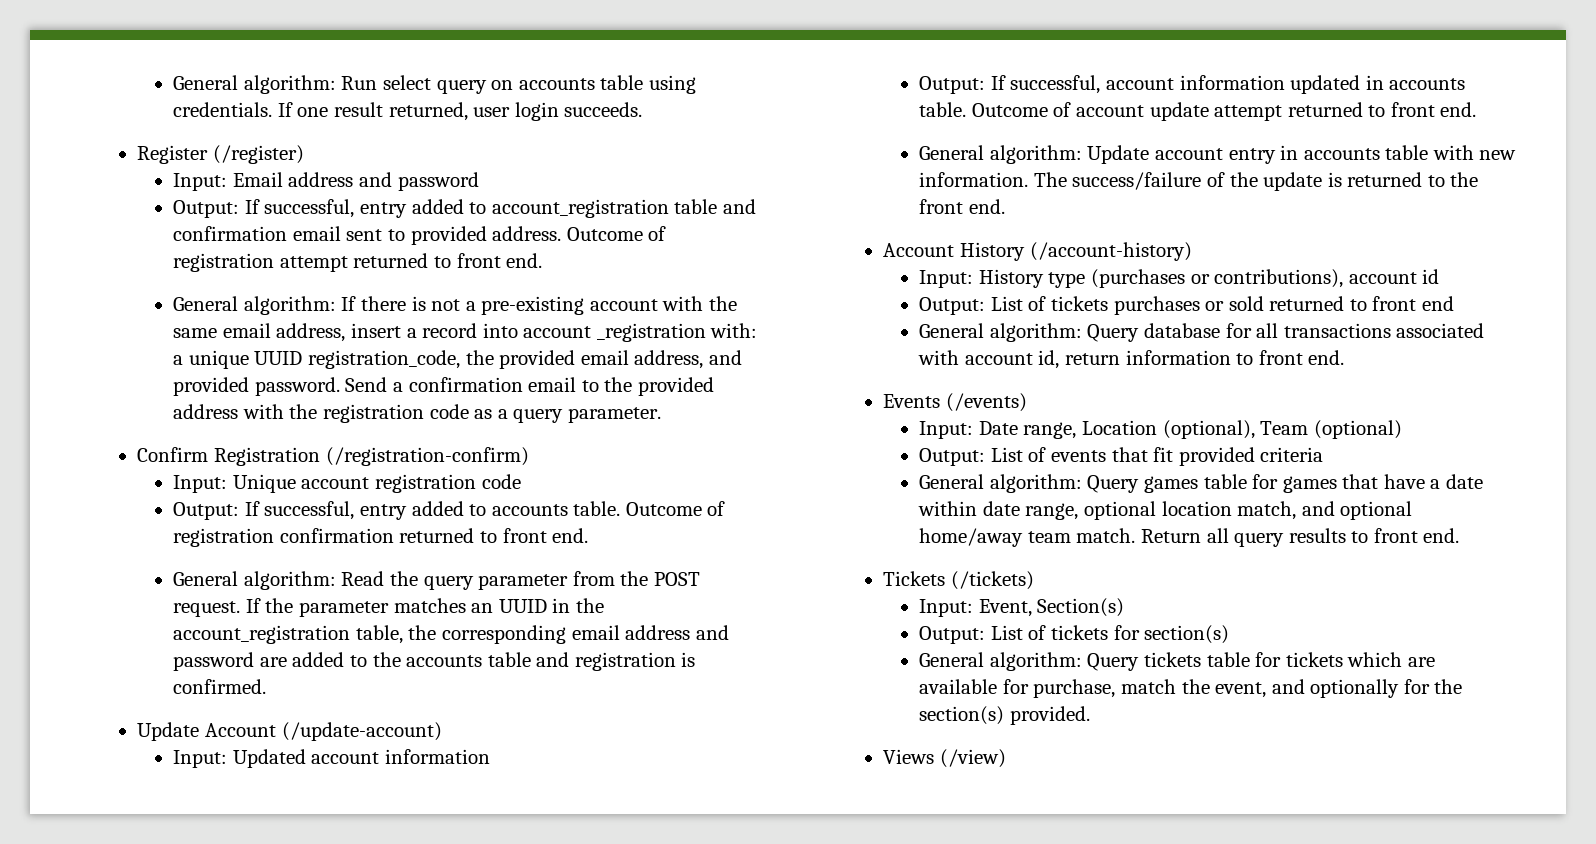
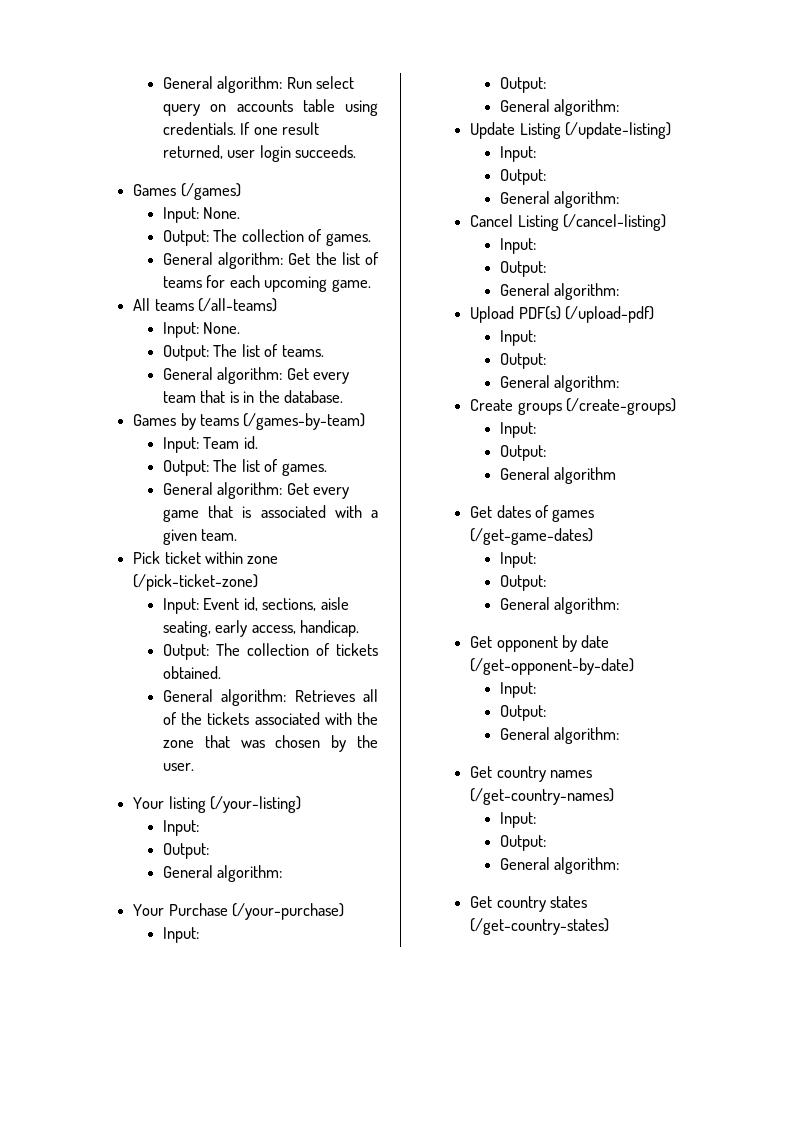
[137,145,305,164] [173,172,479,191] [173,199,756,218] [173,226,667,245] [173,253,543,272] [173,296,737,315] [173,323,758,342] [173,350,742,369] [173,377,714,396] [173,404,661,423] [137,447,529,466] [173,474,521,493] [173,501,726,520] [173,528,589,547] [173,571,700,590] [173,598,604,617] [173,625,729,644] [173,652,696,671] [173,679,267,694] [137,722,442,741] [173,749,490,768] [919,75,1466,94] [919,102,1477,121] [919,145,1517,164] [919,172,1479,191] [919,199,1005,214] [883,242,1192,261] [919,269,1440,288] [919,296,1454,315] [919,323,1485,342] [918,350,1345,369] [883,393,1028,412] [919,420,1402,439] [919,447,1324,466] [919,474,1483,493] [918,501,1413,520] [919,528,1460,547] [883,571,1035,590] [919,598,1125,617] [919,625,1230,644] [919,652,1435,671] [919,679,1463,698] [919,706,1090,725] [883,749,1007,768] Register (/register) // Input: Email address and password // Output: If successful, entry added to account_registration table and confirmation email sent to provided address. Outcome of registration attempt returned to front end. // General algorithm: If there is not a pre-existing account with the same email address, insert a record into account _registration with: a unique UUID registration_code, the provided email address, and provided password. Send a confirmation email to the provided address with the registration code as a query parameter. // Confirm Registration (/registration-confirm) // Input: Unique account registration code // Output: If successful, entry added to accounts table. Outcome of registration confirmation returned to front end. // General algorithm: Read the query parameter from the POST request. If the parameter matches an UUID in the account_registration table, the corresponding email address and password are added to the accounts table and registration is confirmed. // Update Account (/update-account) // Input: Updated account information // Output: If successful, account information updated in accounts table. Outcome of account update attempt returned to front end. // General algorithm: Update account entry in accounts table with new information. The success/failure of the update is returned to the front end. // Account History (/account-history) // Input: History type (purchases or contributions), account id // Output: List of tickets purchases or sold returned to front end // General algorithm: Query database for all transactions associated with account id, return information to front end. // Events (/events) // Input: Date range, Location (optional), Team (optional) // Output: List of events that fit provided criteria // General algorithm: Query games table for games that have a date within date range, optional location match, and optional home/away team match. Return all query results to front end. // Tickets (/tickets) // Input: Event, Section(s) // Output: List of tickets for section(s) // General algorithm: Query tickets table for tickets which are available for purchase, match the event, and optionally for the section(s) provided. // Views (/view) -> [133,183,241,200] [162,207,241,223] [162,229,371,246] [162,252,379,269] [162,275,371,292] [133,298,277,312] [162,322,241,338] [162,344,324,361] [162,367,350,384] [162,390,344,403] [133,413,366,430] [162,436,258,453] [162,459,327,476] [162,482,350,499] [162,505,378,522] [162,529,238,545] [133,551,279,564] [133,574,259,591] [162,597,349,614] [162,620,360,637] [162,643,378,660] [162,666,221,679] [162,689,378,706] [162,712,378,725] [162,735,378,752] [162,763,194,771] [133,796,301,813] [162,820,199,836] [162,843,209,859] [162,865,283,882] [133,903,344,920] [162,927,199,943] [499,77,546,93] [499,99,620,116] [470,122,671,139] [499,146,536,162] [499,169,546,185] [499,191,620,208] [470,214,666,231] [499,238,536,254] [499,261,546,277] [499,283,620,300] [470,306,654,323] [499,330,536,346] [499,353,546,369] [499,375,620,392] [470,398,676,415] [499,422,536,438] [499,445,546,461] [499,467,617,484] [470,505,595,522] [470,528,594,545] [499,552,536,568] [499,575,546,591] [499,597,620,614] [470,635,610,652] [470,658,635,675] [499,682,536,698] [499,705,546,721] [499,727,620,744] [470,766,592,782] [470,788,615,805] [499,812,536,828] [499,835,546,851] [499,857,620,874] [470,896,587,912] [470,918,610,935] Games (/games) // Input: None. // Output: The collection of games. // General algorithm: Get the list of teams for each upcoming game. // All teams (/all-teams) // Input: None. // Output: The list of teams. // General algorithm: Get every team that is in the database. // Games by teams (/games-by-team) // Input: Team id. // Output: The list of games. // General algorithm: Get every game that is associated with a given team. // Pick ticket within zone (/pick-ticket-zone) // Input: Event id, sections, aisle seating, early access, handicap. // Output: The collection of tickets obtained. // General algorithm: Retrieves all of the tickets associated with the zone that was chosen by the user. // Your listing (/your-listing) // Input: // Output: // General algorithm: // Your Purchase (/your-purchase) // Input: // Output: // General algorithm: // Update Listing (/update-listing) // Input: // Output: // General algorithm: // Cancel Listing (/cancel-listing) // Input: // Output: // General algorithm: // Upload PDF(s) (/upload-pdf) // Input: // Output: // General algorithm: // Create groups (/create-groups) // Input: // Output: // General algorithm // Get dates of games (/get-game-dates) // Input: // Output: // General algorithm: // Get opponent by date (/get-opponent-by-date) // Input: // Output: // General algorithm: // Get country names (/get-country-names) // Input: // Output: // General algorithm: // Get country states (/get-country-states)

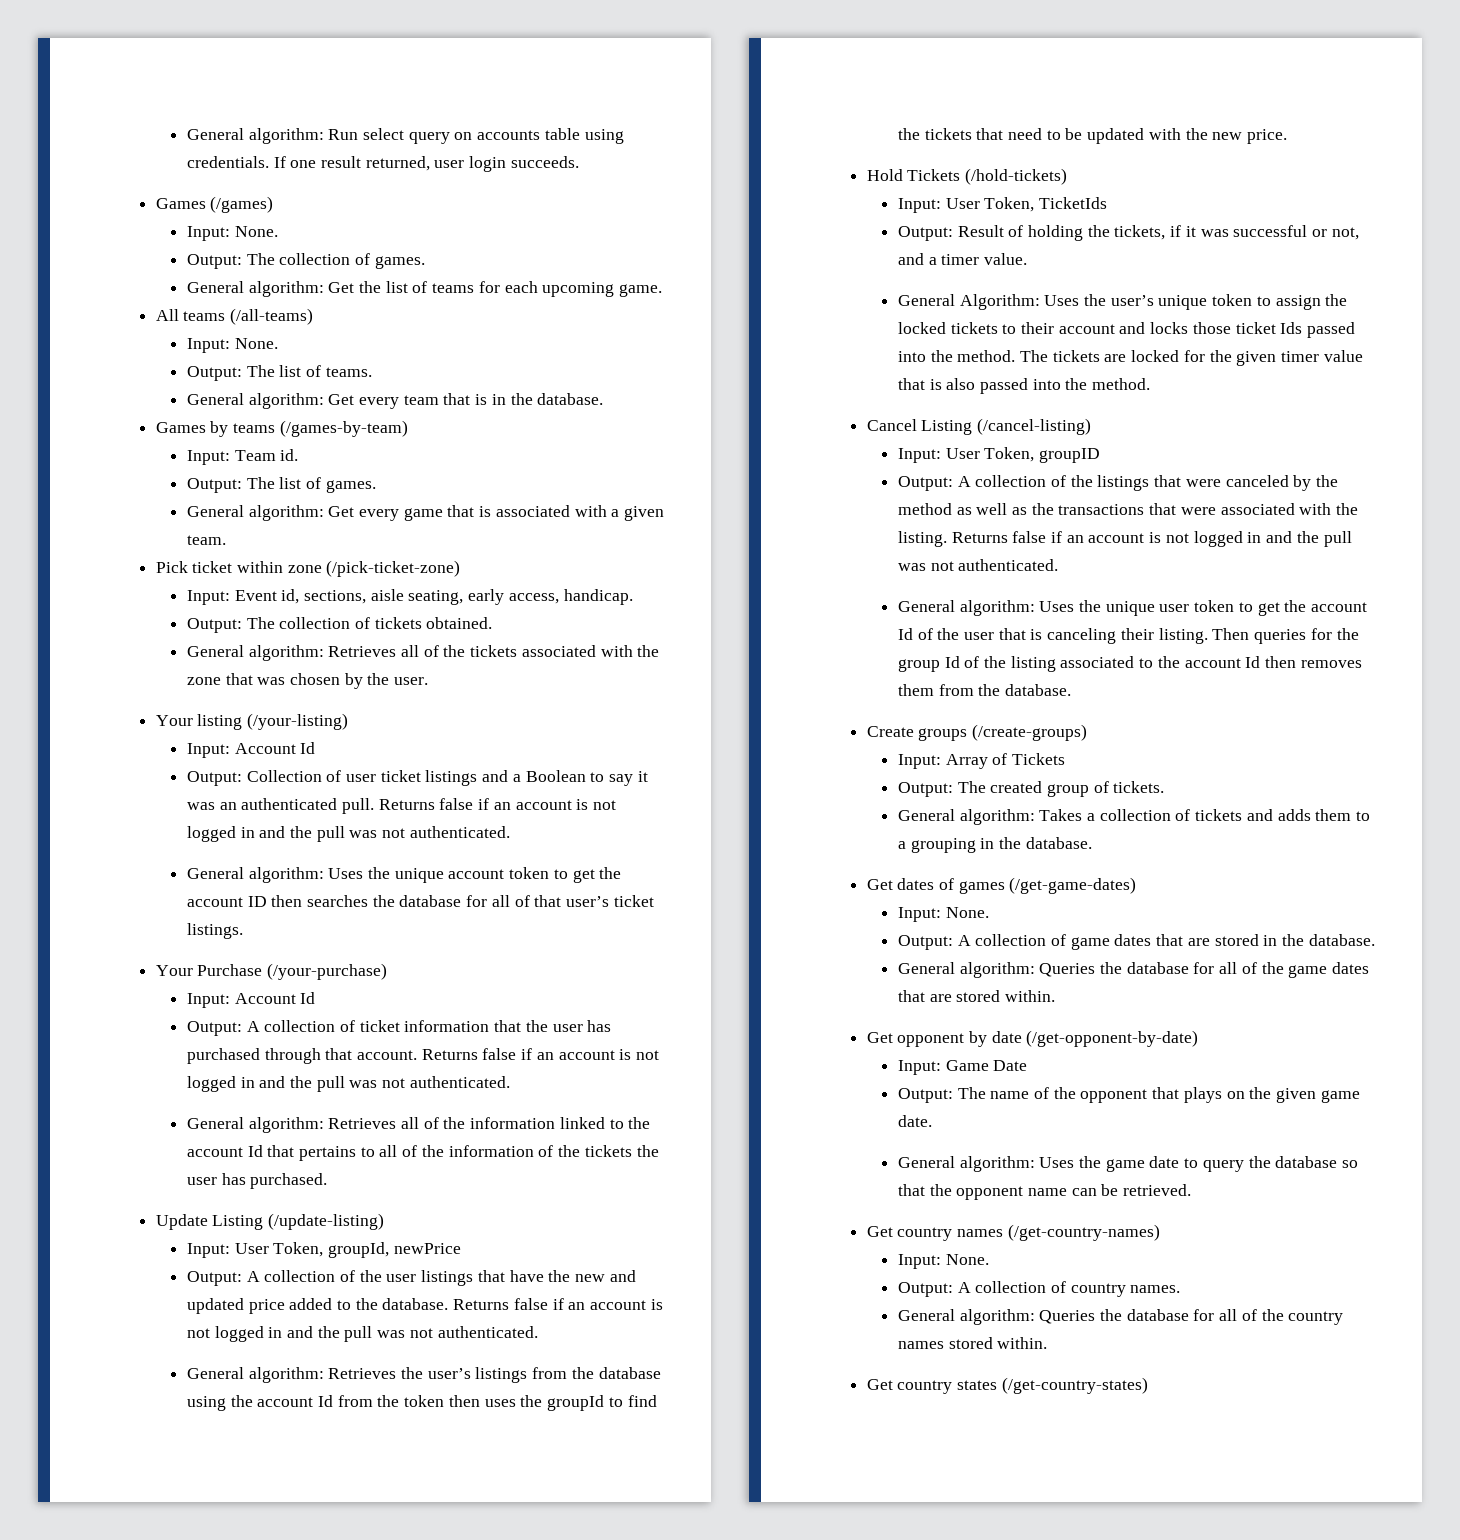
[162,843,209,859] [162,865,283,882] // Output: // General algorithm: -> [234,742,316,754] [186,770,648,786] [186,798,617,814] [186,826,510,842] [186,867,622,883] [186,895,654,907] [186,923,243,939] Account Id // Output: Collection of user ticket listings and a Boolean to say it was an authenticated pull. Returns false if an account is not logged in and the pull was not authenticated. // General algorithm: Uses the unique account token to get the account ID then searches the database for all of that user’s ticket listings.
[499,77,546,93] [499,99,620,116] [470,122,671,139] [499,146,536,162] [499,169,546,185] [499,191,620,208] [470,214,666,231] [499,238,536,254] [499,261,546,277] [499,283,620,300] [470,306,654,323] [499,330,536,346] [499,353,546,369] [499,375,620,392] [470,398,676,415] [499,422,536,438] [499,445,546,461] [499,467,617,484] // Output: // General algorithm: // Update Listing (/update-listing) // Input: // Output: // General algorithm: // Cancel Listing (/cancel-listing) // Input: // Output: // General algorithm: // Upload PDF(s) (/upload-pdf) // Input: // Output: // General algorithm: // Create groups (/create-groups) // Input: // Output: // General algorithm -> [234,992,316,1004] [186,1020,612,1036] [186,1048,660,1064] [186,1076,510,1092] [186,1117,651,1133] [186,1145,659,1161] [186,1173,328,1189] [155,1213,385,1230] [186,1242,461,1258] [186,1270,636,1286] [186,1298,663,1314] [186,1326,538,1342] [186,1367,661,1383] [186,1395,657,1411] [897,128,1288,144] [866,168,1068,185] [897,197,1108,213] [897,225,1359,241] [897,253,1028,265] [897,294,1348,310] [897,322,1356,338] [897,350,1363,366] [897,378,1151,394] [866,418,1092,435] [897,447,1101,463] [897,475,1339,491] [897,503,1359,515] [897,531,1352,547] [897,559,1059,571] [897,600,1368,616] [897,628,1359,644] [897,656,1362,672] [897,684,1072,696] [866,724,1088,741] [897,753,1066,769] [897,781,1165,797] [897,809,1371,825] [897,837,1092,853] Account Id // Output: A collection of ticket information that the user has purchased through that account. Returns false if an account is not logged in and the pull was not authenticated. // General algorithm: Retrieves all of the information linked to the account Id that pertains to all of the information of the tickets the user has purchased. // Update Listing (/update-listing) // Input: User Token, groupId, newPrice // Output: A collection of the user listings that have the new and updated price added to the database. Returns false if an account is not logged in and the pull was not authenticated. // General algorithm: Retrieves the user’s listings from the database using the account Id from the token then uses the groupId to find the tickets that need to be updated with the new price. // Hold Tickets (/hold-tickets) // Input: User Token, TicketIds // Output: Result of holding the tickets, if it was successful or not, and a timer value. // General Algorithm: Uses the user’s unique token to assign the locked tickets to their account and locks those ticket Ids passed into the method. The tickets are locked for the given timer value that is also passed into the method. // Cancel Listing (/cancel-listing) // Input: User Token, groupID // Output: A collection of the listings that were canceled by the method as well as the transactions that were associated with the listing. Returns false if an account is not logged in and the pull was not authenticated. // General algorithm: Uses the unique user token to get the account Id of the user that is canceling their listing. Then queries for the group Id of the listing associated to the account Id then removes them from the database. // Create groups (/create-groups) // Input: Array of Tickets // Output: The created group of tickets. // General algorithm: Takes a collection of tickets and adds them to a grouping in the database.
[499,575,546,591] [499,597,620,614] // Output: // General algorithm: -> [945,907,989,918] [897,934,1375,950] [897,962,1370,978] [897,990,1056,1002] None. // Output: A collection of game dates that are stored in the database. // General algorithm: Queries the database for all of the game dates that are stored within.
[499,705,546,721] [499,727,620,744] // Output: // General algorithm: -> [945,1060,1028,1071] [897,1087,1360,1103] [897,1115,932,1127] [897,1156,1359,1172] [897,1184,1192,1200] Game Date // Output: The name of the opponent that plays on the given game date. // General algorithm: Uses the game date to query the database so that the opponent name can be retrieved.
[499,835,546,851] [499,857,620,874] // Output: // General algorithm: -> [945,1254,989,1265] [897,1281,1181,1297] [897,1309,1344,1325] [897,1337,1048,1349] None. // Output: A collection of country names. // General algorithm: Queries the database for all of the country names stored within.

